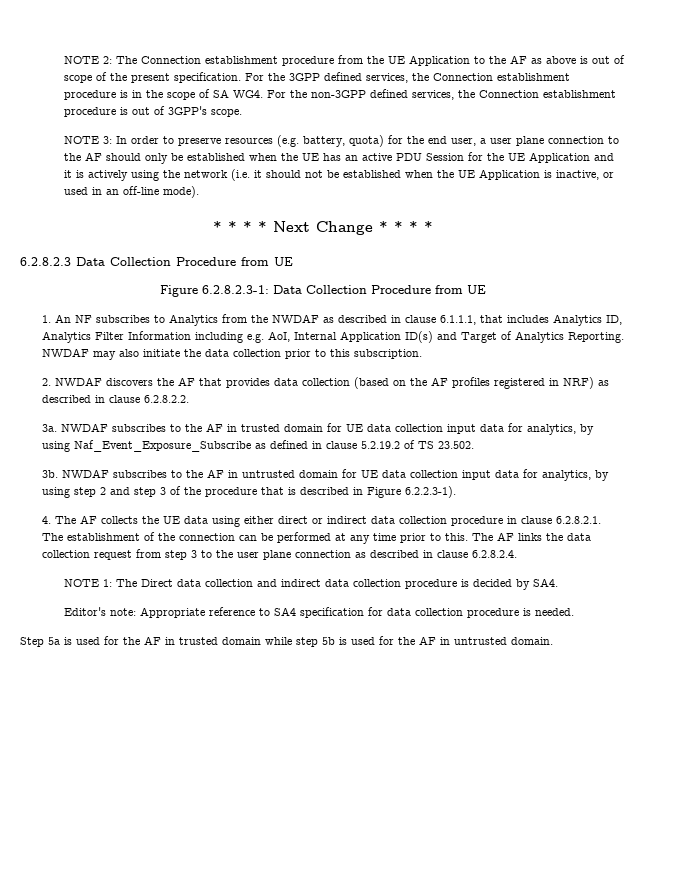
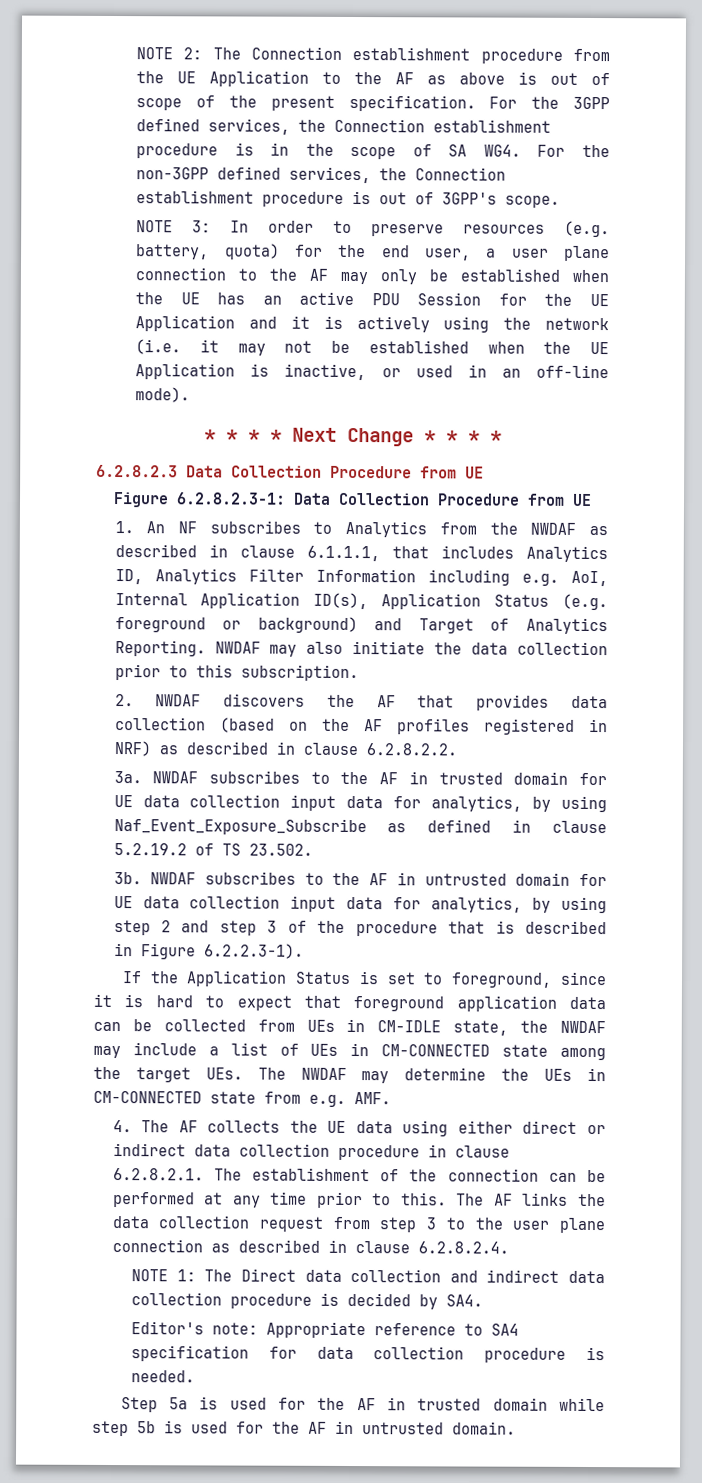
[106,153,142,161] should -> [340,271,369,285] may
[266,170,302,178] should -> [237,343,266,356] may
[405,331,434,343] ID(s) -> [313,592,608,611] [114,616,358,634] ID(s), Application Status (e.g. foreground or background)
(457, 492) none -> [121,970,608,988] [93,993,606,1012] [93,1018,607,1036] [93,1042,606,1061] [93,1066,607,1084] [93,1090,391,1107] // If the Application Status is set to foreground, since it is hard to expect that foreground application data can be collected from UEs in CM-IDLE state, the NWDAF may include a list of UEs in CM-CONNECTED state among the target UEs. The NWDAF may determine the UEs in CM-CONNECTED state from e.g. AMF.

